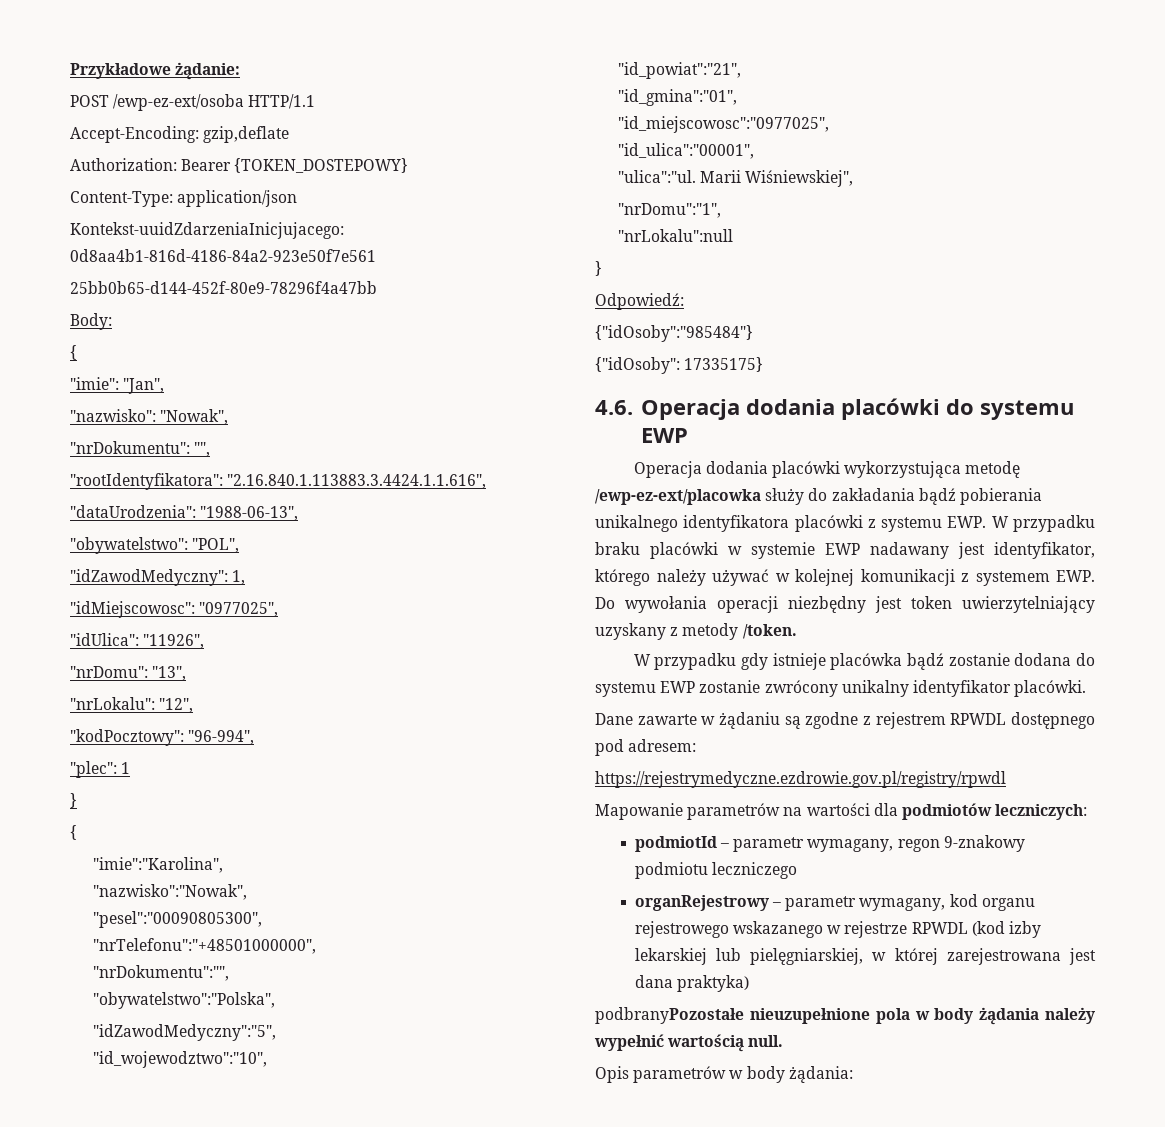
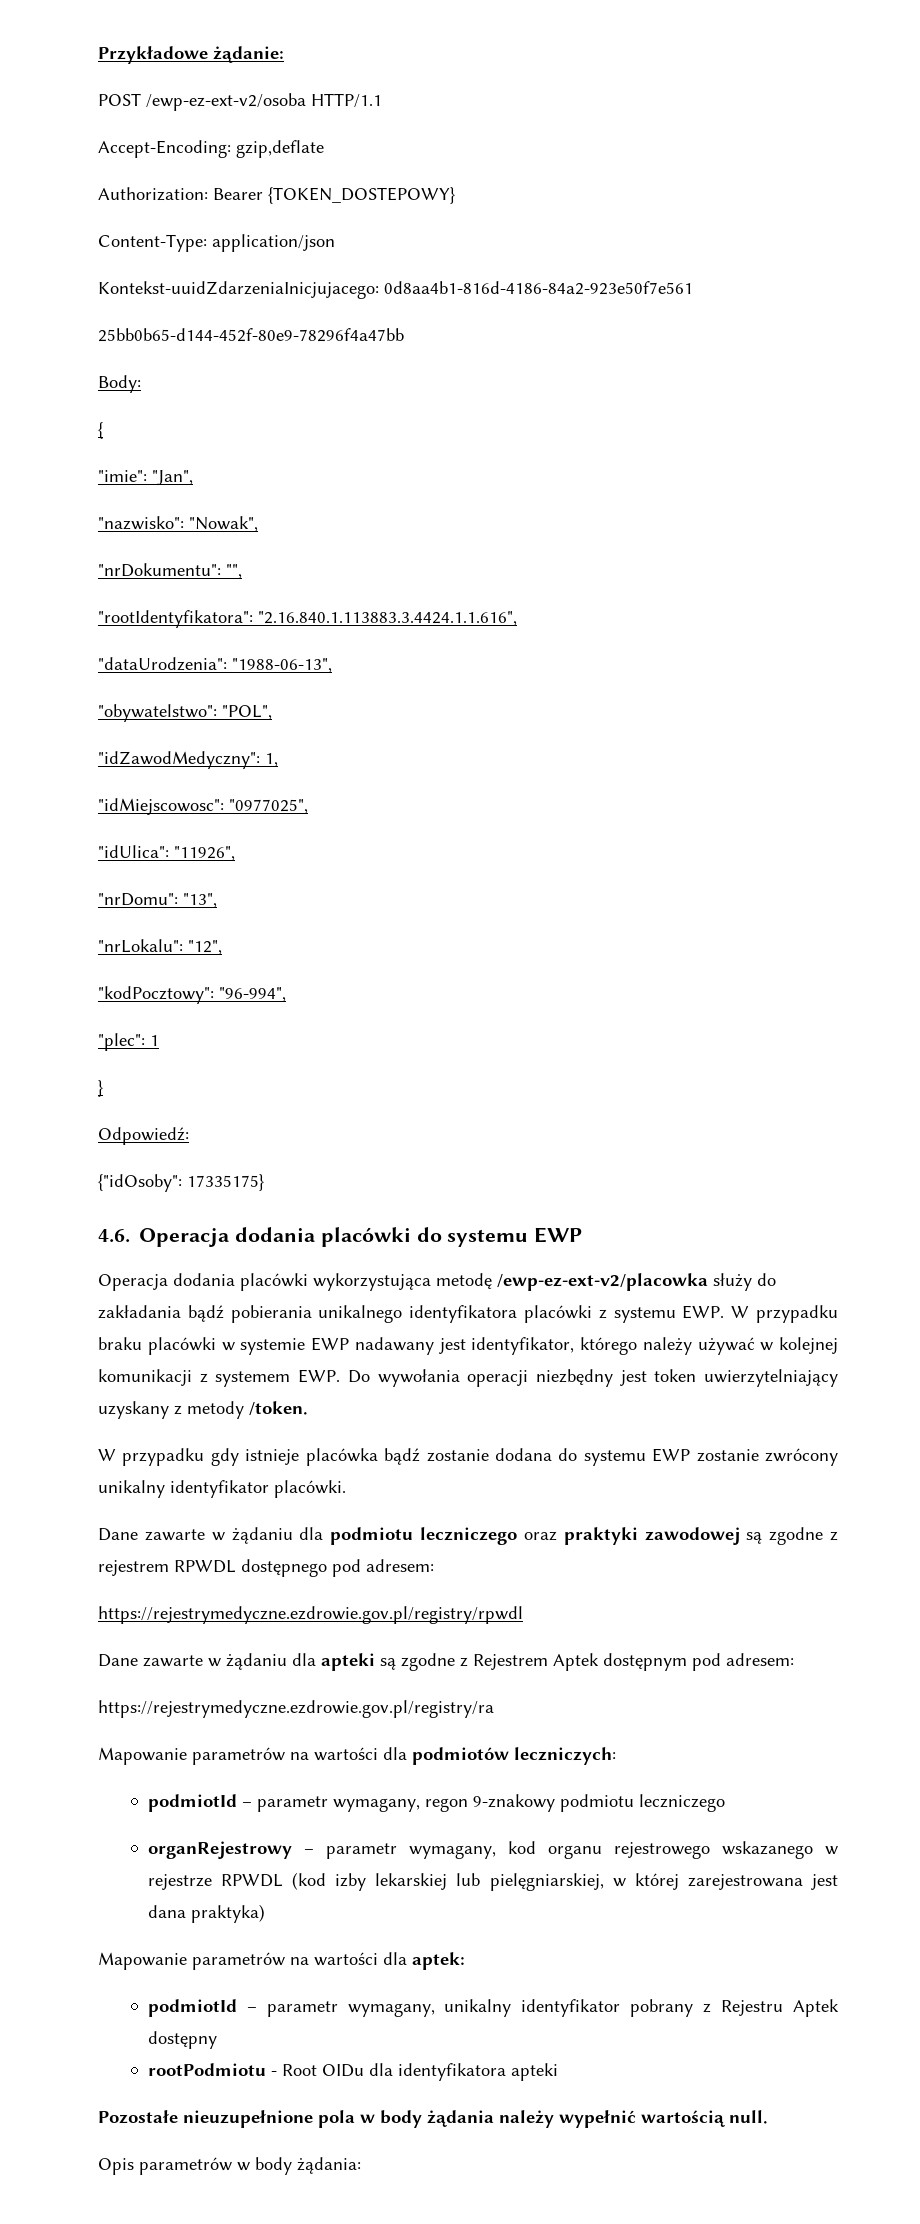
[113,94,245,111] /ewp-ez-ext/osoba -> [146,93,306,111] /ewp-ez-ext-v2/osoba
[70,825,77,840] [92,857,223,873] [92,884,247,900] [92,911,262,928] [92,938,316,954] [92,965,229,981] [92,992,275,1009] [92,1024,276,1041] [92,1051,267,1068] [617,62,741,79] [617,89,737,106] [617,116,829,133] [617,143,754,159] [617,170,854,187] [617,203,721,218] [617,229,733,242] [595,261,602,276] // { // "imie":"Karolina", // "nazwisko":"Nowak", // "pesel":"00090805300", // "nrTelefonu":"+48501000000", // "nrDokumentu":"", // "obywatelstwo":"Polska", // "idZawodMedyczny":"5", // "id_wojewodztwo":"10", // "id_powiat":"21", // "id_gmina":"01", // "id_miejscowosc":"0977025", // "id_ulica":"00001", // "ulica":"ul. Marii Wiśniewskiej", // "nrDomu":"1", // "nrLokalu":null // } -> (103, 1088) none
[595,325,753,342] // {"idOsoby":"985484"} -> (189, 1136) none
[595,489,761,505] /ewp-ez-ext/placowka -> [497,1273,708,1291] /ewp-ez-ext-v2/placowka
(780, 720) none -> [299,1527,740,1545] dla podmiotu leczniczego oraz praktyki zawodowej
(1006, 779) none -> [98,1653,794,1671] [98,1700,494,1718] // Dane zawarte w żądaniu dla apteki są zgodne z Rejestrem Aptek dostępnym pod adresem: // https://rejestrymedyczne.ezdrowie.gov.pl/registry/ra
[595,1007,744,1024] podbranyPozostałe -> [98,1952,465,1970] [147,1999,839,2017] [147,2031,217,2049] [147,2063,558,2081] [98,2110,178,2124] Mapowanie parametrów na wartości dla aptek: // podmiotId – parametr wymagany, unikalny identyfikator pobrany z Rejestru Aptek dostępny // rootPodmiotu - Root OIDu dla identyfikatora apteki // Pozostałe

